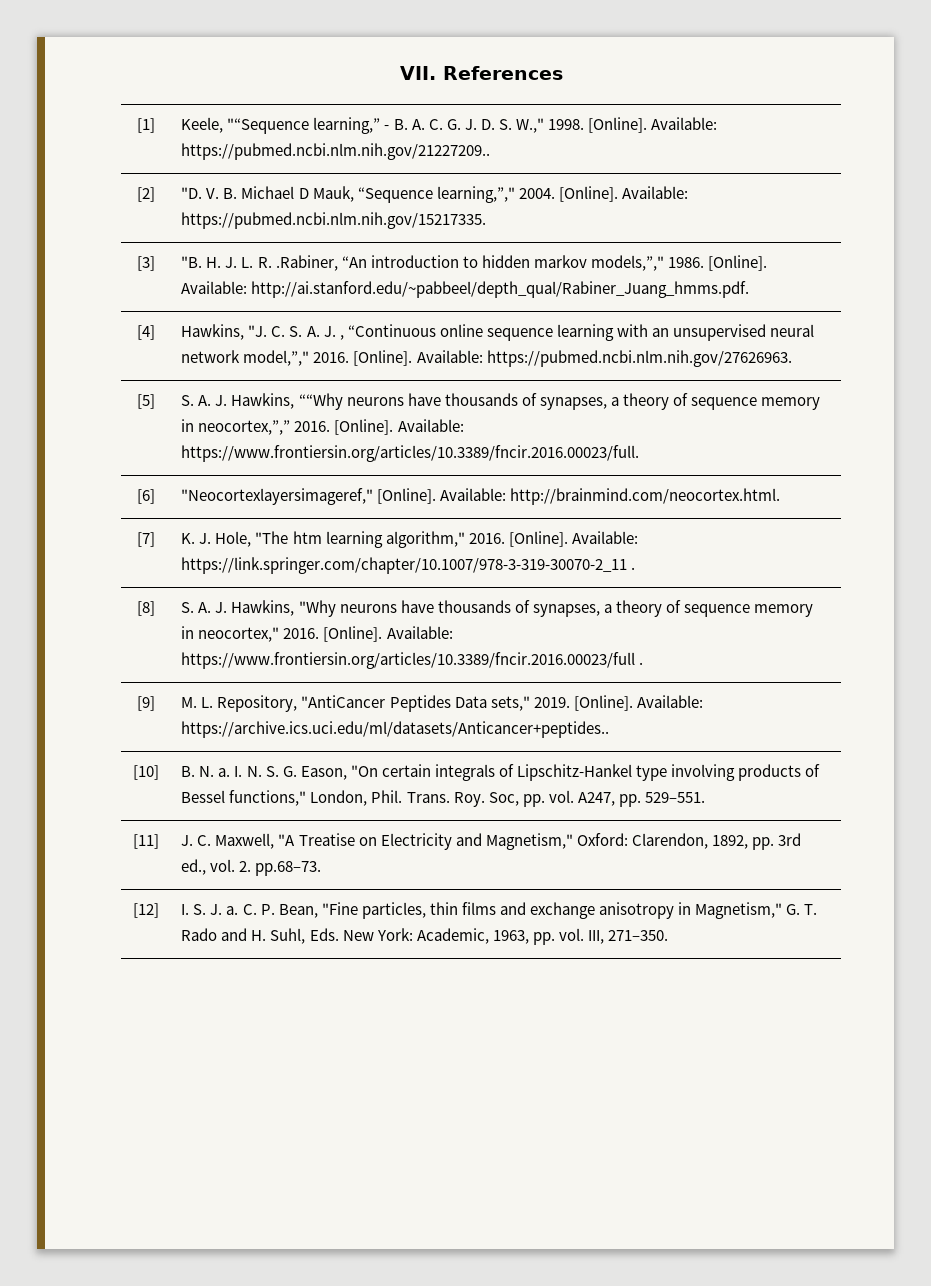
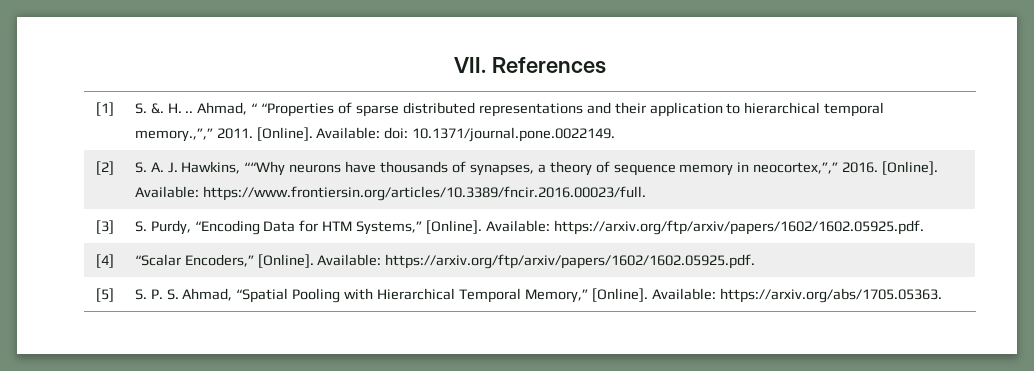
[181,117,718,134] [181,143,491,160] [137,187,155,202] [181,186,688,203] [181,212,487,229] [137,256,155,271] [181,255,767,271] [181,281,750,298] [137,325,155,340] [181,324,815,341] [181,350,792,367] [137,394,155,409] Keele, "“Sequence learning,” - B. A. C. G. J. D. S. W.," 1998. [Online]. Available: https://pubmed.ncbi.nlm.nih.gov/21227209.. // [2] | "D. V. B. Michael D Mauk, “Sequence learning,”," 2004. [Online]. Available: https://pubmed.ncbi.nlm.nih.gov/15217335. // [3] | "B. H. J. L. R. .Rabiner, “An introduction to hidden markov models,”," 1986. [Online]. Available: http://ai.stanford.edu/~pabbeel/depth_qual/Rabiner_Juang_hmms.pdf. // [4] | Hawkins, "J. C. S. A. J. , “Continuous online sequence learning with an unsupervised neural network model,”," 2016. [Online]. Available: https://pubmed.ncbi.nlm.nih.gov/27626963. // [5] -> [134,102,885,117] [134,127,616,142] [95,161,114,175] S. &. H. .. Ahmad, “ “Properties of sparse distributed representations and their application to hierarchical temporal memory.,”,” 2011. [Online]. Available: doi: 10.1371/journal.pone.0022149. // [2]
[137,489,155,504] [181,488,781,505] [137,532,155,547] [181,531,638,548] [181,557,636,574] [137,601,155,616] [181,600,814,617] [181,626,453,642] [181,652,644,669] [137,696,155,711] [181,695,703,712] [181,721,610,738] [133,765,159,780] [181,764,821,781] [181,790,705,807] [133,834,159,849] [181,833,801,850] [181,859,322,876] [133,903,159,918] [181,902,818,919] [181,928,668,945] [6] | "Neocortexlayersimageref," [Online]. Available: http://brainmind.com/neocortex.html. // [7] | K. J. Hole, "The htm learning algorithm," 2016. [Online]. Available: https://link.springer.com/chapter/10.1007/978-3-319-30070-2_11 . // [8] | S. A. J. Hawkins, "Why neurons have thousands of synapses, a theory of sequence memory in neocortex," 2016. [Online]. Available: https://www.frontiersin.org/articles/10.3389/fncir.2016.00023/full . // [9] | M. L. Repository, "AntiCancer Peptides Data sets," 2019. [Online]. Available: https://archive.ics.uci.edu/ml/datasets/Anticancer+peptides.. // [10] | B. N. a. I. N. S. G. Eason, "On certain integrals of Lipschitz-Hankel type involving products of Bessel functions," London, Phil. Trans. Roy. Soc, pp. vol. A247, pp. 529–551. // [11] | J. C. Maxwell, "A Treatise on Electricity and Magnetism," Oxford: Clarendon, 1892, pp. 3rd ed., vol. 2. pp.68–73. // [12] | I. S. J. a. C. P. Bean, "Fine particles, thin films and exchange anisotropy in Magnetism," G. T. Rado and H. Suhl, Eds. New York: Academic, 1963, pp. vol. III, 271–350. -> [95,220,114,234] [134,220,924,235] [95,254,114,268] [134,254,756,269] [95,288,114,302] [134,288,942,303] [3] | S. Purdy, “Encoding Data for HTM Systems,” [Online]. Available: https://arxiv.org/ftp/arxiv/papers/1602/1602.05925.pdf. // [4] | “Scalar Encoders,” [Online]. Available: https://arxiv.org/ftp/arxiv/papers/1602/1602.05925.pdf. // [5] | S. P. S. Ahmad, “Spatial Pooling with Hierarchical Temporal Memory,” [Online]. Available: https://arxiv.org/abs/1705.05363.

